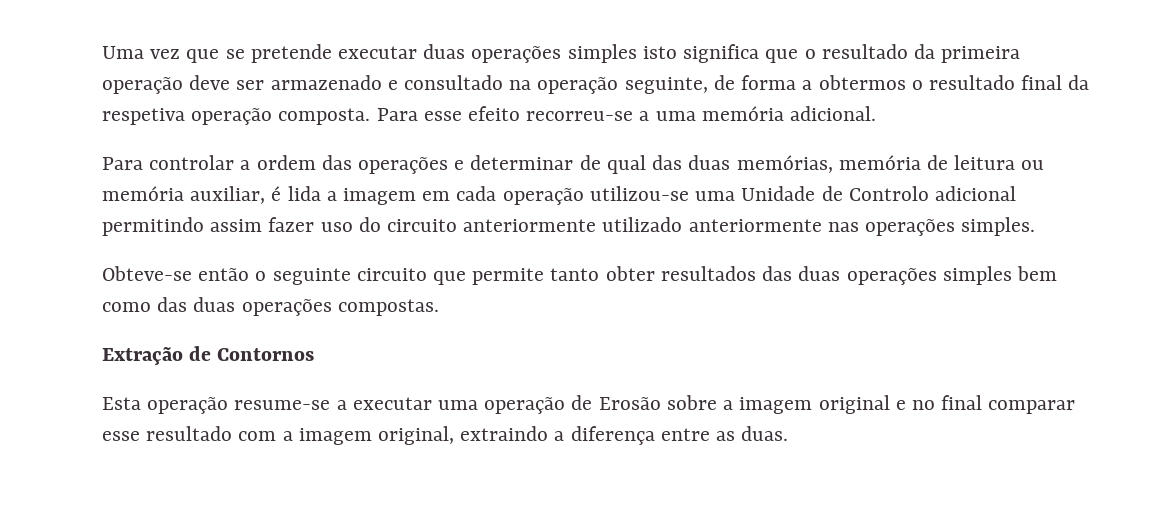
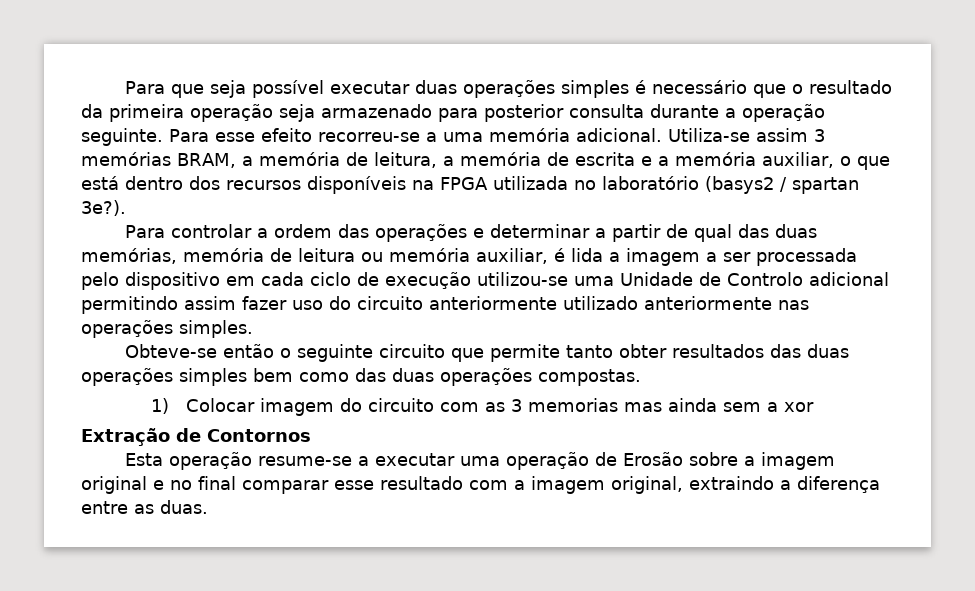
[102,44,332,63] Uma vez que se pretende -> [125,80,325,98] Para que seja possível
[642,44,760,63] isto significa -> [635,80,748,94] é necessário
[189,75,1090,94] [102,108,371,125] deve ser armazenado e consultado na operação seguinte, de forma a obtermos o resultado final da respetiva operação composta. -> [279,104,825,122] [81,128,163,146] seja armazenado para posterior consulta durante a operação seguinte.
(877, 113) none -> [667,128,825,142] [81,152,890,170] [81,176,859,194] [81,200,126,216] Utiliza-se assim 3 memórias BRAM, a memória de leitura, a memória de escrita e a memória auxiliar, o que está dentro dos recursos disponíveis na FPGA utilizada no laboratório (basys2 / spartan 3e?).
(574, 162) none -> [595,224,662,242] a partir
[422,186,584,205] em cada operação -> [706,248,857,266] [81,272,471,290] a ser processada pelo dispositivo em cada ciclo de execução
(439, 307) none -> [150,398,814,416] // 1) Colocar imagem do circuito com as 3 memorias mas ainda sem a xor

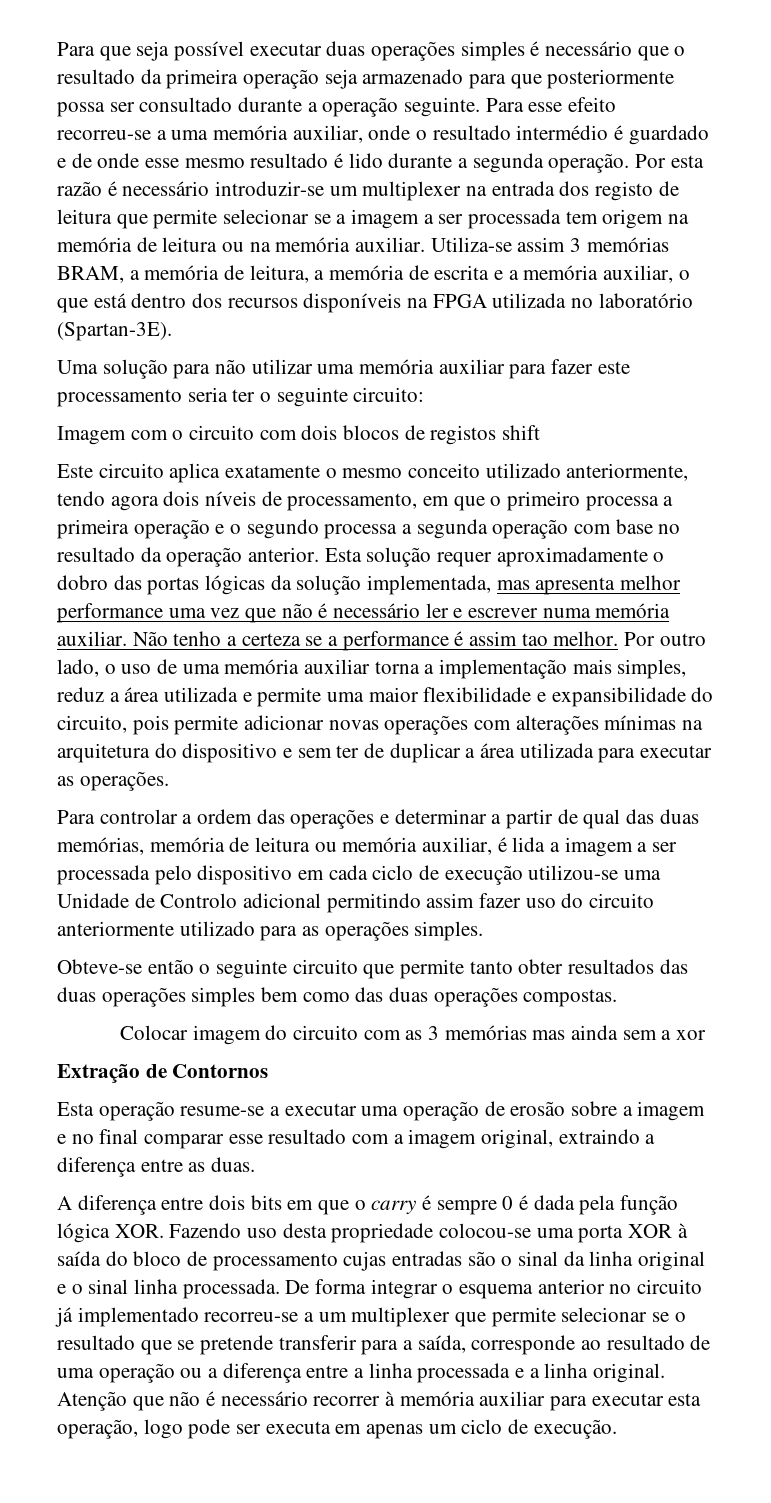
[484,104,644,122] posterior consulta -> [510,69,675,89] [57,97,233,117] que posteriormente possa ser consultado
[575,128,662,142] adicional. -> [292,125,709,145] [57,153,704,173] [57,181,679,201] [57,209,690,229] [57,237,426,252] auxiliar, onde o resultado intermédio é guardado e de onde esse mesmo resultado é lido durante a segunda operação. Por esta razão é necessário introduzir-se um multiplexer na entrada dos registo de leitura que permite selecionar se a imagem a ser processada tem origem na memória de leitura ou na memória auxiliar.
[705,176,859,194] [81,200,126,216] (basys2 / spartan 3e?). -> [57,322,172,341] [57,359,630,379] [57,387,425,407] [57,425,541,445] [57,463,689,483] [57,491,674,511] [57,519,681,539] [57,547,665,567] [57,575,682,595] [57,603,671,623] [57,631,706,651] [57,659,687,679] [57,687,714,707] [57,715,704,735] [57,743,713,763] [57,771,169,791] (Spartan-3E). // Uma solução para não utilizar uma memória auxiliar para fazer este processamento seria ter o seguinte circuito: // Imagem com o circuito com dois blocos de registos shift // Este circuito aplica exatamente o mesmo conceito utilizado anteriormente, tendo agora dois níveis de processamento, em que o primeiro processa a primeira operação e o segundo processa a segunda operação com base no resultado da operação anterior. Esta solução requer aproximadamente o dobro das portas lógicas da solução implementada, mas apresenta melhor performance uma vez que não é necessário ler e escrever numa memória auxiliar. Não tenho a certeza se a performance é assim tao melhor. Por outro lado, o uso de uma memória auxiliar torna a implementação mais simples, reduz a área utilizada e permite uma maior flexibilidade e expansibilidade do circuito, pois permite adicionar novas operações com alterações mínimas na arquitetura do dispositivo e sem ter de duplicar a área utilizada para executar as operações.
[644,296,809,310] anteriormente nas -> [260,926,320,941] para as
[150,398,169,414] 1) -> (618, 998) none
[527,398,618,412] memorias -> [444,1025,527,1040] memórias
[623,452,684,466] Erosão -> [510,1101,566,1116] erosão
[81,476,147,494] original -> (706, 1111) none
(208, 507) none -> [57,1195,679,1215] [57,1223,688,1243] [57,1251,706,1271] [57,1279,703,1299] [55,1307,686,1327] [57,1335,711,1355] [57,1363,666,1383] [57,1391,702,1411] [57,1419,617,1439] // A diferença entre dois bits em que o carry é sempre 0 é dada pela função lógica XOR. Fazendo uso desta propriedade colocou-se uma porta XOR à saída do bloco de processamento cujas entradas são o sinal da linha original e o sinal linha processada. De forma integrar o esquema anterior no circuito já implementado recorreu-se a um multiplexer que permite selecionar se o resultado que se pretende transferir para a saída, corresponde ao resultado de uma operação ou a diferença entre a linha processada e a linha original. Atenção que não é necessário recorrer à memória auxiliar para executar esta operação, logo pode ser executa em apenas um ciclo de execução.

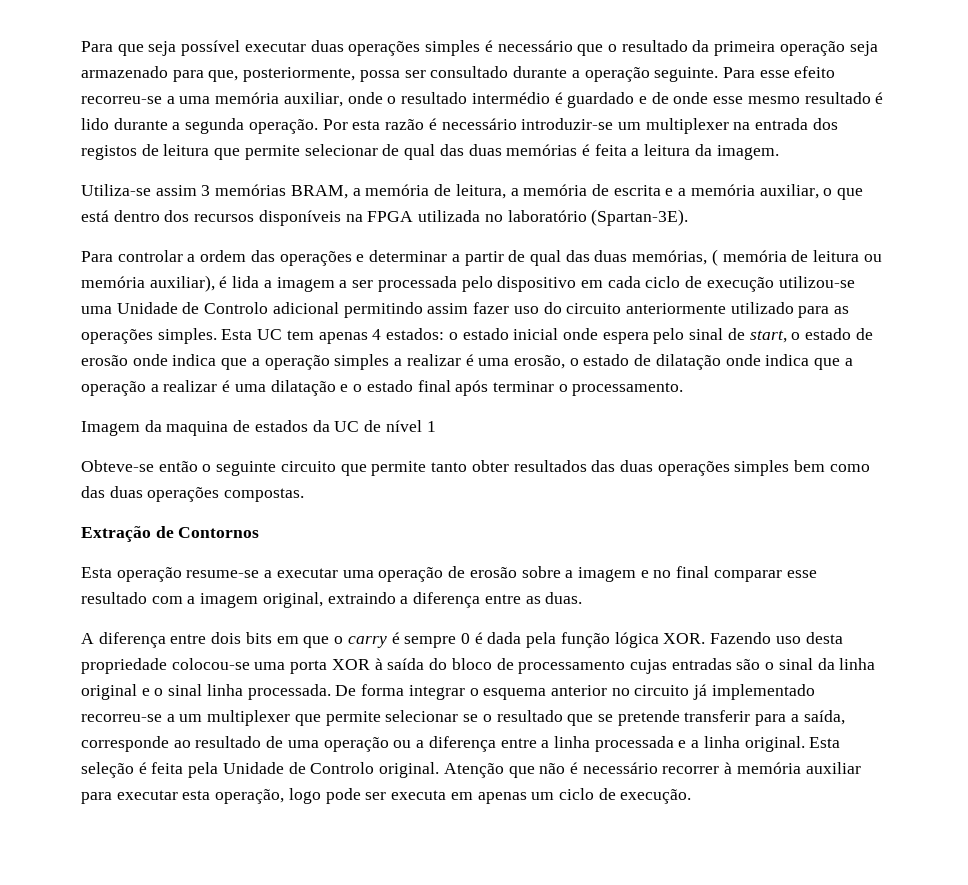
[510,69,675,89] que posteriormente -> [208,67,356,82] que, posteriormente,
[595,181,654,201] registo -> [81,145,137,160] registos
[313,209,690,229] [57,237,426,252] se a imagem a ser processada tem origem na memória de leitura ou na memória auxiliar. -> [382,144,779,160] de qual das duas memórias é feita a leitura da imagem. //
[57,359,630,379] [57,387,425,407] [57,425,541,445] [57,463,689,483] [57,491,674,511] [57,519,681,539] [57,547,665,567] [57,575,682,595] [57,603,671,623] [57,631,706,651] [57,659,687,679] [57,687,714,707] [57,715,704,735] [57,743,713,763] [57,771,169,791] // Uma solução para não utilizar uma memória auxiliar para fazer este processamento seria ter o seguinte circuito: // Imagem com o circuito com dois blocos de registos shift // Este circuito aplica exatamente o mesmo conceito utilizado anteriormente, tendo agora dois níveis de processamento, em que o primeiro processa a primeira operação e o segundo processa a segunda operação com base no resultado da operação anterior. Esta solução requer aproximadamente o dobro das portas lógicas da solução implementada, mas apresenta melhor performance uma vez que não é necessário ler e escrever numa memória auxiliar. Não tenho a certeza se a performance é assim tao melhor. Por outro lado, o uso de uma memória auxiliar torna a implementação mais simples, reduz a área utilizada e permite uma maior flexibilidade e expansibilidade do circuito, pois permite adicionar novas operações com alterações mínimas na arquitetura do dispositivo e sem ter de duplicar a área utilizada para executar as operações. -> (689, 217) none
(144, 846) none -> [711,249,718,266] (
[422,837,493,855] auxiliar, -> [149,275,215,292] auxiliar),
(484, 931) none -> [221,328,873,344] [81,354,853,370] [81,380,684,396] [81,420,436,436] Esta UC tem apenas 4 estados: o estado inicial onde espera pelo sinal de start, o estado de erosão onde indica que a operação simples a realizar é uma erosão, o estado de dilatação onde indica que a operação a realizar é uma dilatação e o estado final após terminar o processamento. // Imagem da maquina de estados da UC de nível 1
[119,1025,706,1045] // Colocar imagem do circuito com as 3 memórias mas ainda sem a xor -> (305, 495) none
(666, 1373) none -> [809,737,841,748] [81,762,440,778] Esta seleção é feita pela Unidade de Controlo original.

